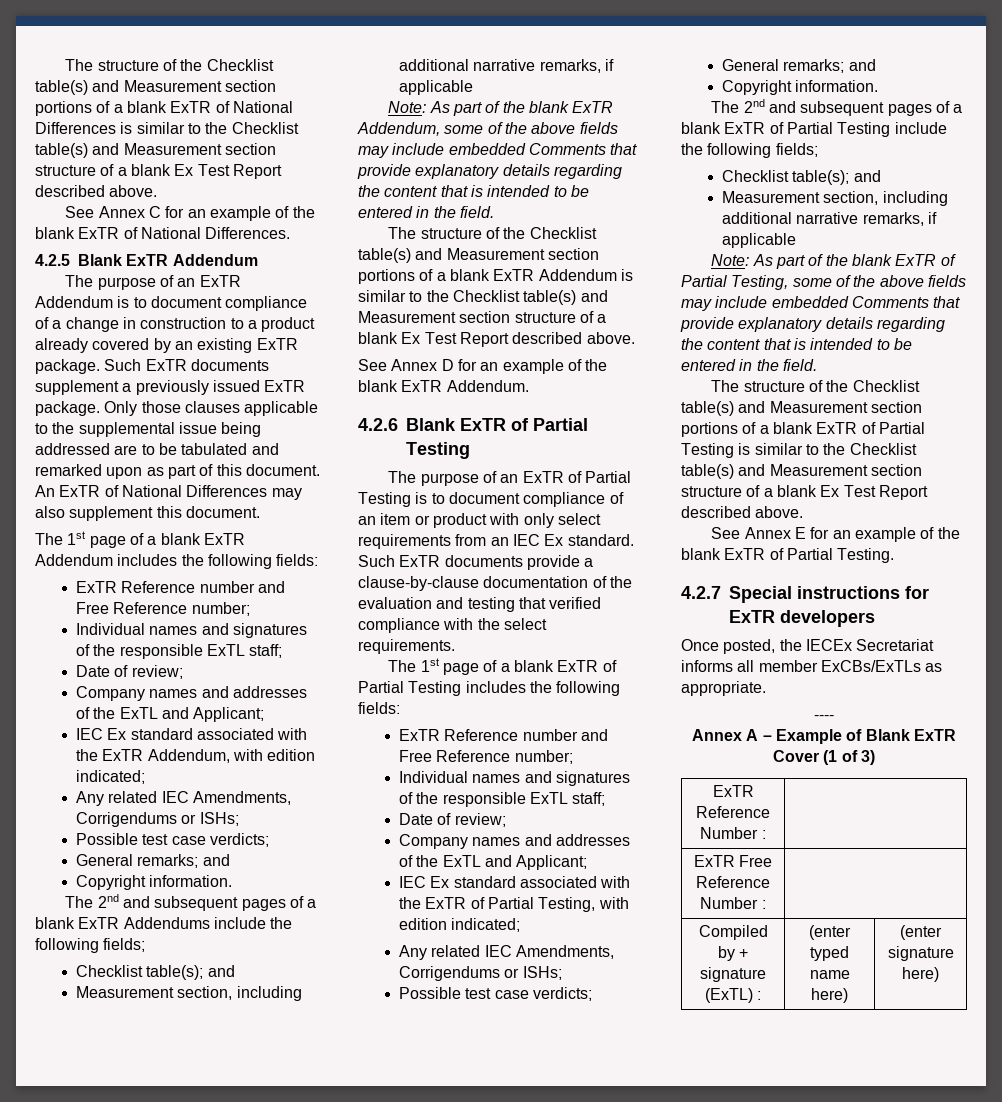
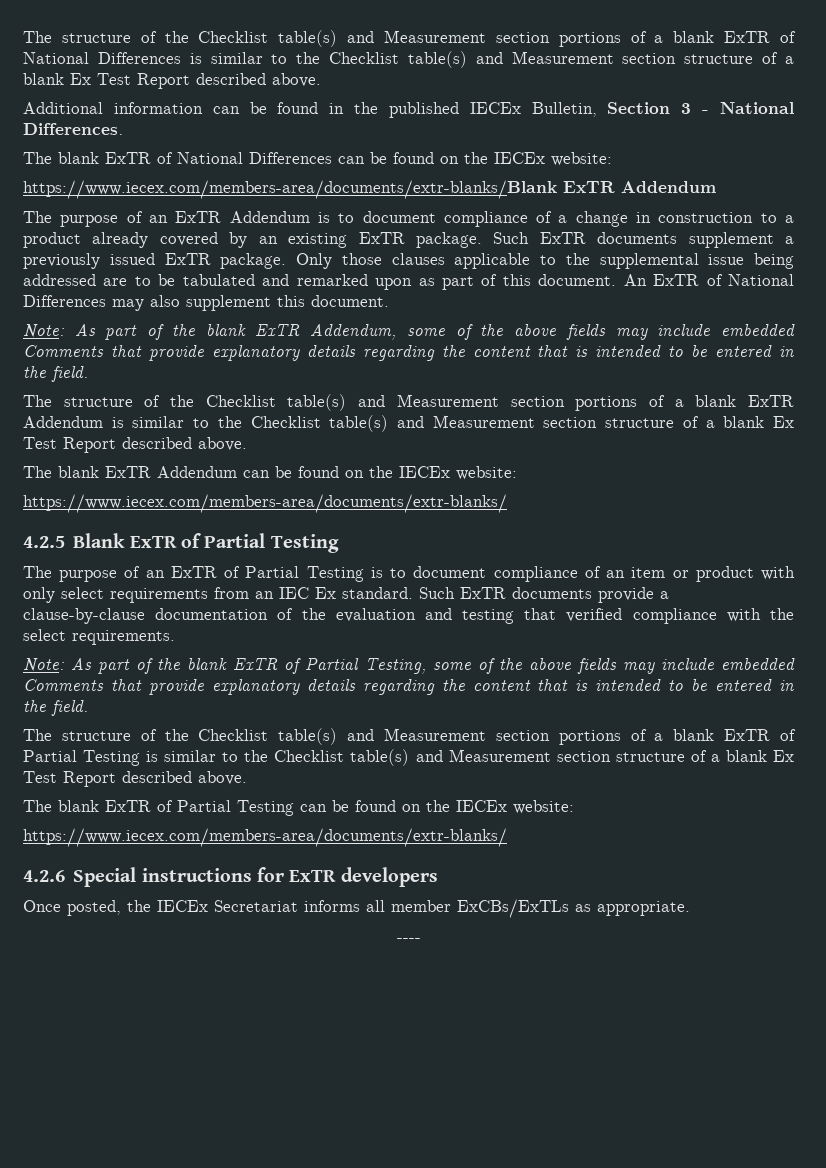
[65,206,315,221] [35,227,291,239] [35,254,122,266] See Annex C for an example of the blank ExTR of National Differences. // 4.2.5 Blank -> [23,102,794,118] [23,123,123,135] [23,152,612,166] [23,180,557,199] Additional information can be found in the published IECEx Bulletin, Section 3 - National Differences. // The blank ExTR of National Differences can be found on the IECEx website: // https://www.iecex.com/members-area/documents/extr-blanks/Blank
[35,531,245,548] [35,554,319,569] [75,581,285,593] [75,602,250,616] [75,623,307,638] [75,644,283,659] [75,665,183,679] [75,686,307,701] [75,707,265,722] [75,728,308,740] [75,749,316,763] [75,770,145,784] [75,791,291,806] [75,812,239,827] [75,833,269,847] [75,854,230,868] [75,875,233,890] [65,894,317,911] [35,917,293,929] [35,938,146,953] [75,965,235,980] [75,986,302,1001] [398,59,614,73] [398,80,473,95] // The 1st page of a blank ExTR Addendum includes the following fields: // ExTR Reference number and Free Reference number; // Individual names and signatures of the responsible ExTL staff; // Date of review; // Company names and addresses of the ExTL and Applicant; // IEC Ex standard associated with the ExTR Addendum, with edition indicated; // Any related IEC Amendments, Corrigendums or ISHs; // Possible test case verdicts; // General remarks; and // Copyright information. // The 2nd and subsequent pages of a blank ExTR Addendums include the following fields; // Checklist table(s); and // Measurement section, including additional narrative remarks, if applicable -> (389, 301) none
[358,359,608,374] [358,380,529,392] [358,418,398,431] See Annex D for an example of the blank ExTR Addendum. // 4.2.6 -> [23,466,517,480] [23,494,507,513] [23,536,65,548] The blank ExTR Addendum can be found on the IECEx website: // https://www.iecex.com/members-area/documents/extr-blanks/ // 4.2.5
[388,658,617,675] [358,681,621,696] [358,702,400,714] [398,729,608,741] [398,750,573,764] [398,771,630,786] [398,792,606,807] [398,813,506,827] [398,834,630,849] [398,855,588,870] [398,876,631,888] [398,897,629,912] [398,918,521,932] [398,945,614,960] [398,966,562,981] [398,987,592,1001] [721,59,876,73] [721,80,879,95] [711,99,963,116] [681,122,947,137] [681,143,818,158] [721,170,881,185] [721,191,948,206] [721,212,937,226] [721,233,796,248] // The 1st page of a blank ExTR of Partial Testing includes the following fields: // ExTR Reference number and Free Reference number; // Individual names and signatures of the responsible ExTL staff; // Date of review; // Company names and addresses of the ExTL and Applicant; // IEC Ex standard associated with the ExTR of Partial Testing, with edition indicated; // Any related IEC Amendments, Corrigendums or ISHs; // Possible test case verdicts; // General remarks; and // Copyright information. // The 2nd and subsequent pages of a blank ExTR of Partial Testing include the following fields; // Checklist table(s); and // Measurement section, including additional narrative remarks, if applicable -> (175, 637) none
[711,527,960,542] [681,548,895,563] [681,586,721,599] See Annex E for an example of the blank ExTR of Partial Testing. // 4.2.7 -> [23,800,574,816] [23,828,507,847] [23,870,65,882] The blank ExTR of Partial Testing can be found on the IECEx website: // https://www.iecex.com/members-area/documents/extr-blanks/ // 4.2.6
[692,729,956,744] [773,750,875,765] [712,785,754,797] [696,806,770,818] [700,827,766,839] [693,855,773,867] [696,876,770,888] [700,897,766,909] [698,925,768,940] [717,946,749,961] [700,967,766,982] [704,988,762,1003] [809,925,851,940] [810,946,849,961] [809,970,850,979] [811,988,848,1003] [900,925,942,940] [887,946,954,961] [902,967,939,982] // Annex A – Example of Blank ExTR Cover (1 of 3) // ExTR Reference Number : | // ExTR Free Reference Number : | // Compiled by + signature (ExTL) : | (enter typed name here) | (enter signature here) -> (421, 940) none

